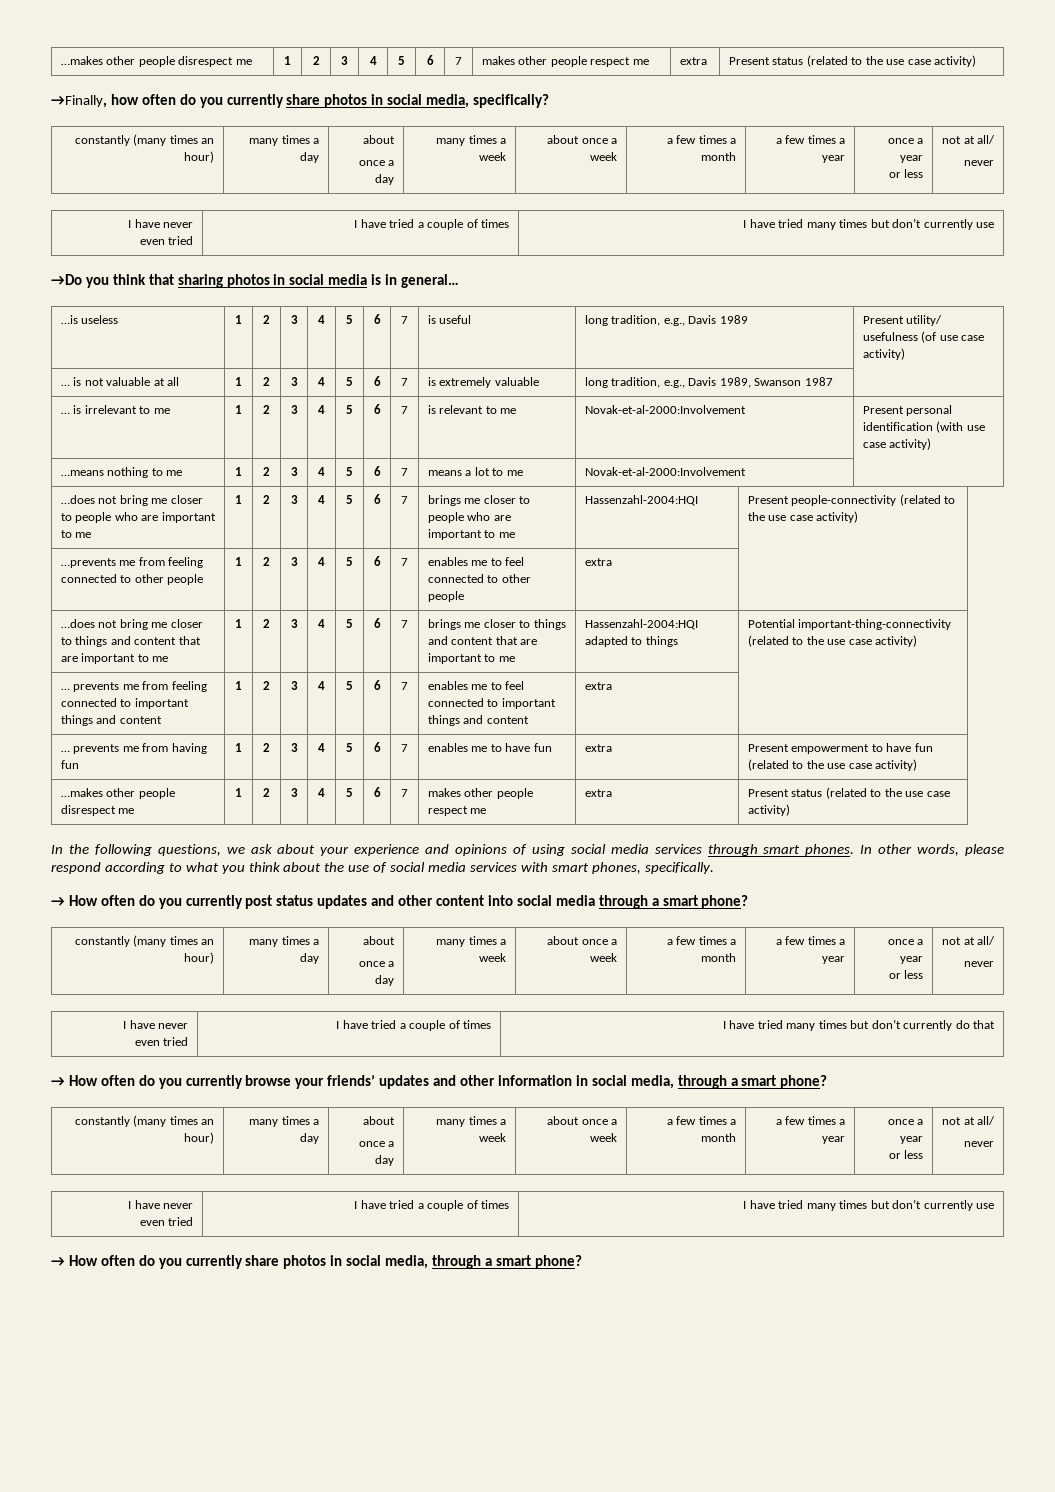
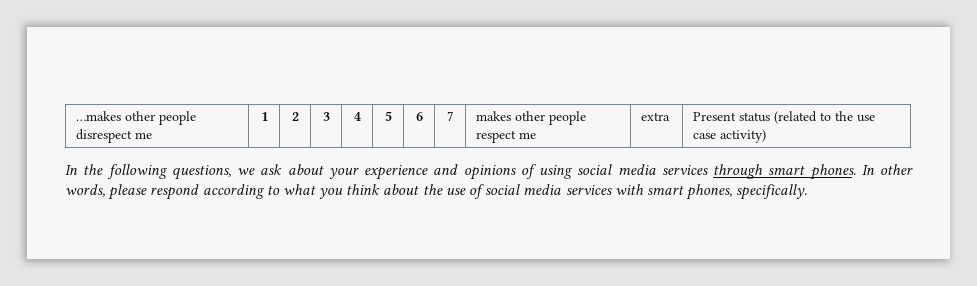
[51,94,550,108] [74,134,215,146] [184,151,215,163] [249,135,320,146] [300,152,320,163] [363,135,396,144] [358,160,395,166] [375,174,395,185] [436,135,507,146] [479,152,507,161] [547,135,618,144] [590,152,618,161] [666,135,737,144] [701,152,737,161] [775,135,846,144] [822,155,846,163] [887,138,924,144] [900,155,924,163] [888,169,924,178] [942,135,996,144] [964,160,995,166] [128,219,194,228] [139,236,194,245] [354,219,510,230] [743,218,995,230] [51,274,460,288] [60,315,119,324] [235,315,242,324] [263,315,270,324] [290,315,298,324] [318,315,325,324] [346,315,353,324] [373,314,381,324] [401,316,408,324] [427,315,472,324] [584,315,748,326] [862,315,943,326] [862,331,985,343] [862,348,905,360] [60,377,180,386] [235,377,242,386] [263,377,270,386] [290,377,298,386] [318,377,325,386] [346,377,353,386] [373,376,381,386] [401,378,408,386] [427,377,539,388] [584,377,833,388] [60,405,170,414] [235,405,242,414] [263,405,270,414] [290,405,298,414] [318,405,325,414] [346,405,353,414] [373,404,381,414] [401,406,408,414] [427,405,517,414] [584,405,746,414] [862,405,953,416] [862,421,985,433] [862,438,932,450] [60,467,183,478] [235,467,242,476] [263,467,270,476] [290,467,298,476] [318,467,325,476] [346,467,353,476] [373,466,381,476] [401,468,408,476] [427,467,523,476] [584,467,746,476] [60,495,203,506] [60,512,216,523] [60,530,92,538] [235,495,242,504] [263,495,270,504] [290,495,298,504] [318,495,325,504] [346,495,353,504] [373,494,381,504] [401,496,408,504] [427,495,531,506] [427,512,511,523] [427,529,515,540] [584,495,698,506] [747,494,956,506] [747,511,859,523] [60,557,204,568] [60,574,204,585] [235,557,242,566] [263,557,270,566] [290,557,298,566] [318,557,325,566] [346,557,353,566] [373,556,381,566] [401,558,408,566] [427,557,525,566] [427,574,531,583] [427,591,464,602] [584,558,612,566] [60,619,203,630] [60,636,201,647] [60,653,169,664] [235,619,242,628] [263,619,270,628] [290,619,298,628] [318,619,325,628] [346,619,353,628] [373,618,381,628] [401,620,408,628] [427,619,566,630] [427,636,538,645] [427,653,515,664] [584,619,698,630] [584,636,678,647] [747,619,952,630] [747,635,918,647] [60,681,207,692] [60,698,189,709] [60,715,162,726] [235,681,242,690] [263,681,270,690] [290,681,298,690] [318,681,325,690] [346,681,353,690] [373,680,381,690] [401,682,408,690] [427,681,525,690] [427,698,556,709] [427,715,529,726] [584,682,612,690] [60,743,207,754] [60,760,79,769] [235,743,242,752] [263,743,270,752] [290,743,298,752] [318,743,325,752] [346,743,353,752] [373,742,381,752] [401,744,408,752] [427,743,552,752] [584,744,612,752] [747,743,933,754] [747,759,918,771] [60,788,175,799] [60,805,135,816] [235,788,242,797] [263,788,270,797] [290,788,298,797] [318,788,325,797] [346,788,353,797] [373,787,381,797] [401,789,408,797] [427,788,533,799] [427,806,487,816] [584,789,612,797] [747,787,950,799] [747,804,790,816] // →Finally, how often do you currently share photos in social media, specifically? // constantly (many times an hour) | many times a day | about // once a day | many times a week | about once a week | a few times a month | a few times a year | once a year // or less | not at all/ // never // I have never // even tried | I have tried a couple of times | I have tried many times but don’t currently use // →Do you think that sharing photos in social media is in general… // …is useless | 1 | 2 | 3 | 4 | 5 | 6 | 7 | is useful | long tradition, e.g., Davis 1989 | Present utility/ usefulness (of use case activity) // … is not valuable at all | 1 | 2 | 3 | 4 | 5 | 6 | 7 | is extremely valuable | long tradition, e.g., Davis 1989, Swanson 1987 | // … is irrelevant to me | 1 | 2 | 3 | 4 | 5 | 6 | 7 | is relevant to me | Novak-et-al-2000:Involvement | Present personal identification (with use case activity) // …means nothing to me | 1 | 2 | 3 | 4 | 5 | 6 | 7 | means a lot to me | Novak-et-al-2000:Involvement | // …does not bring me closer to people who are important to me | 1 | 2 | 3 | 4 | 5 | 6 | 7 | brings me closer to people who are important to me | Hassenzahl-2004:HQI | Present people-connectivity (related to the use case activity) // …prevents me from feeling connected to other people | 1 | 2 | 3 | 4 | 5 | 6 | 7 | enables me to feel connected to other people | extra | // …does not bring me closer to things and content that are important to me | 1 | 2 | 3 | 4 | 5 | 6 | 7 | brings me closer to things and content that are important to me | Hassenzahl-2004:HQI adapted to things | Potential important-thing-connectivity (related to the use case activity) // … prevents me from feeling connected to important things and content | 1 | 2 | 3 | 4 | 5 | 6 | 7 | enables me to feel connected to important things and content | extra | // … prevents me from having fun | 1 | 2 | 3 | 4 | 5 | 6 | 7 | enables me to have fun | extra | Present empowerment to have fun (related to the use case activity) // …makes other people disrespect me | 1 | 2 | 3 | 4 | 5 | 6 | 7 | makes other people respect me | extra | Present status (related to the use case activity) -> (767, 136) none
[51,895,749,909] [74,935,215,947] [184,952,215,964] [249,936,320,947] [300,953,320,964] [363,936,396,945] [358,961,395,967] [375,975,395,986] [436,936,507,947] [479,953,507,962] [547,936,618,945] [590,953,618,962] [666,936,737,945] [701,953,737,962] [775,936,846,945] [822,956,846,964] [887,939,924,945] [900,956,924,964] [888,970,924,979] [942,936,996,945] [964,961,995,967] [123,1020,189,1029] [134,1037,189,1046] [336,1020,492,1031] [722,1019,996,1031] [51,1075,828,1089] [74,1115,215,1127] [184,1132,215,1144] [249,1116,320,1127] [300,1133,320,1144] [363,1116,396,1125] [358,1141,395,1147] [375,1155,395,1166] [436,1116,507,1127] [479,1133,507,1142] [547,1116,618,1125] [590,1133,618,1142] [666,1116,737,1125] [701,1133,737,1142] [775,1116,846,1125] [822,1136,846,1144] [887,1119,924,1125] [900,1136,924,1144] [888,1150,924,1159] [942,1116,996,1125] [964,1141,995,1147] [128,1200,194,1209] [139,1217,194,1226] [354,1200,510,1211] [743,1199,995,1211] [51,1255,582,1269] // → How often do you currently post status updates and other content into social media through a smart phone? // constantly (many times an hour) | many times a day | about // once a day | many times a week | about once a week | a few times a month | a few times a year | once a year // or less | not at all/ // never // I have never // even tried | I have tried a couple of times | I have tried many times but don’t currently do that // → How often do you currently browse your friends’ updates and other information in social media, through a smart phone? // constantly (many times an hour) | many times a day | about // once a day | many times a week | about once a week | a few times a month | a few times a year | once a year // or less | not at all/ // never // I have never // even tried | I have tried a couple of times | I have tried many times but don’t currently use // → How often do you currently share photos in social media, through a smart phone? -> (808, 192) none

